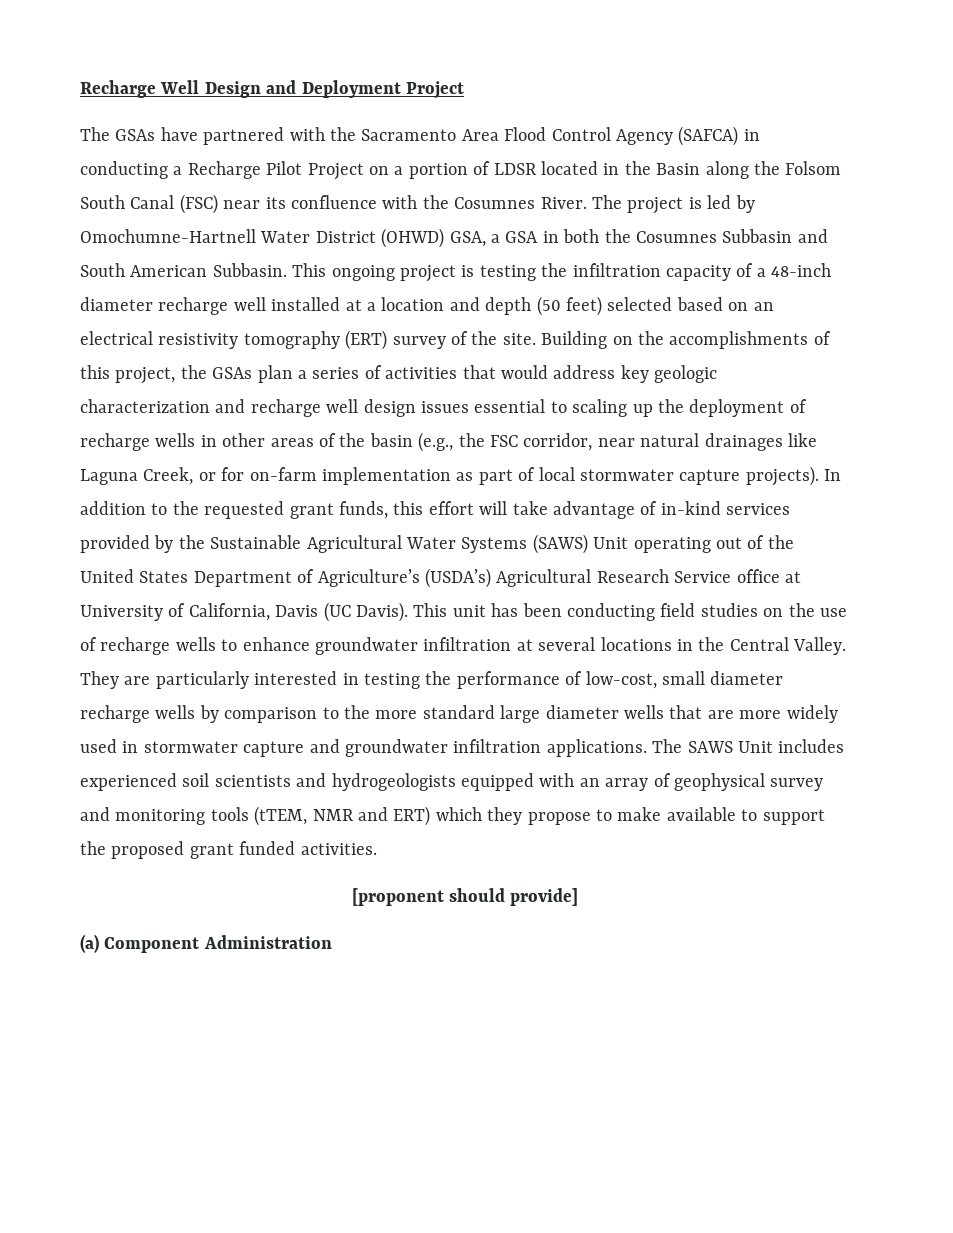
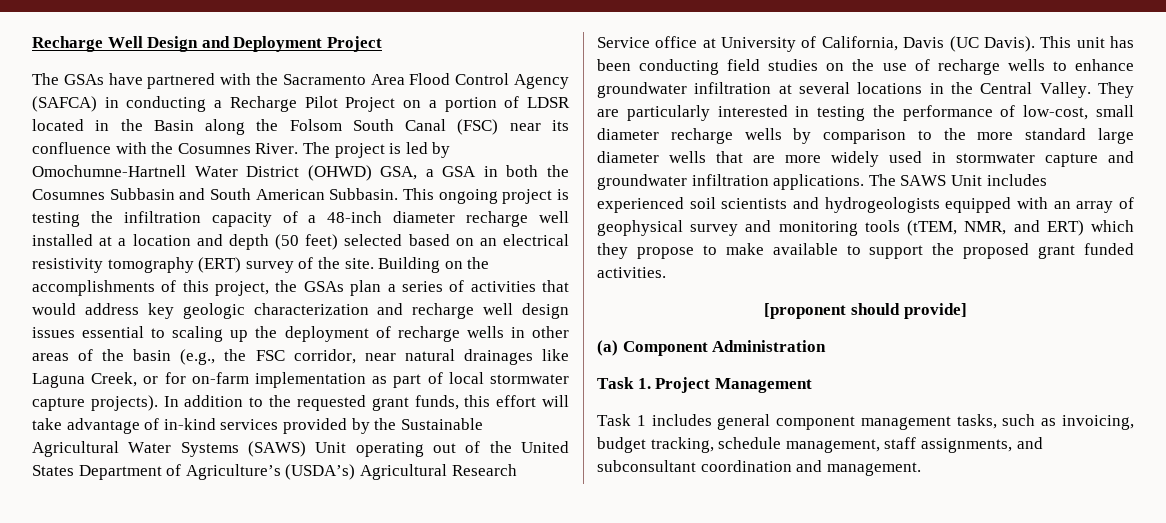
[312,809,354,821] NMR -> [964,221,1007,235] NMR,
(332, 942) none -> [597,377,812,393] [597,414,1134,430] [597,437,1043,453] [597,460,921,476] // Task 1. Project Management // Task 1 includes general component management tasks, such as invoicing, budget tracking, schedule management, staff assignments, and subconsultant coordination and management.

